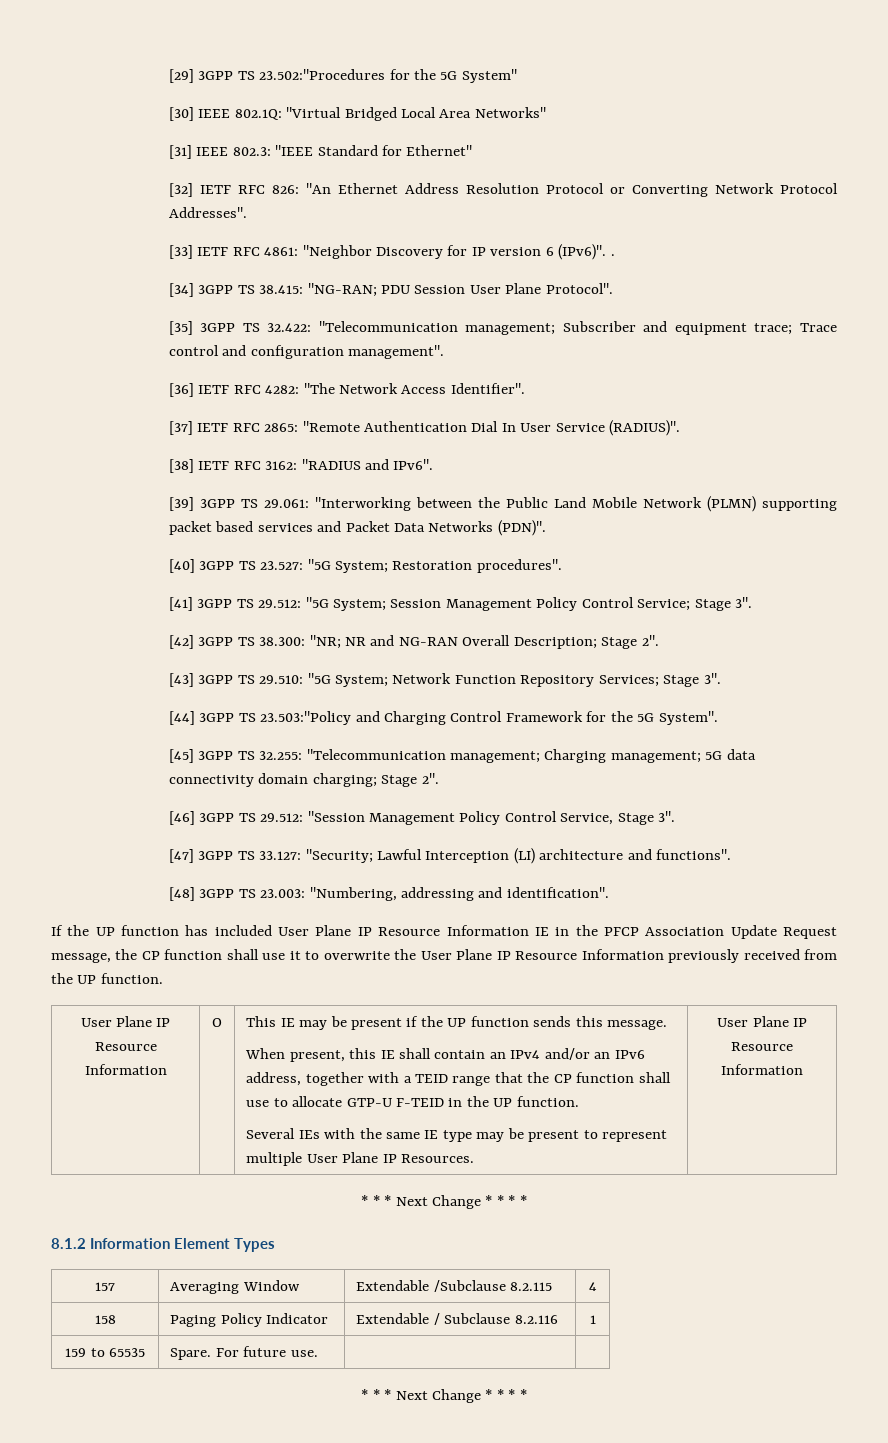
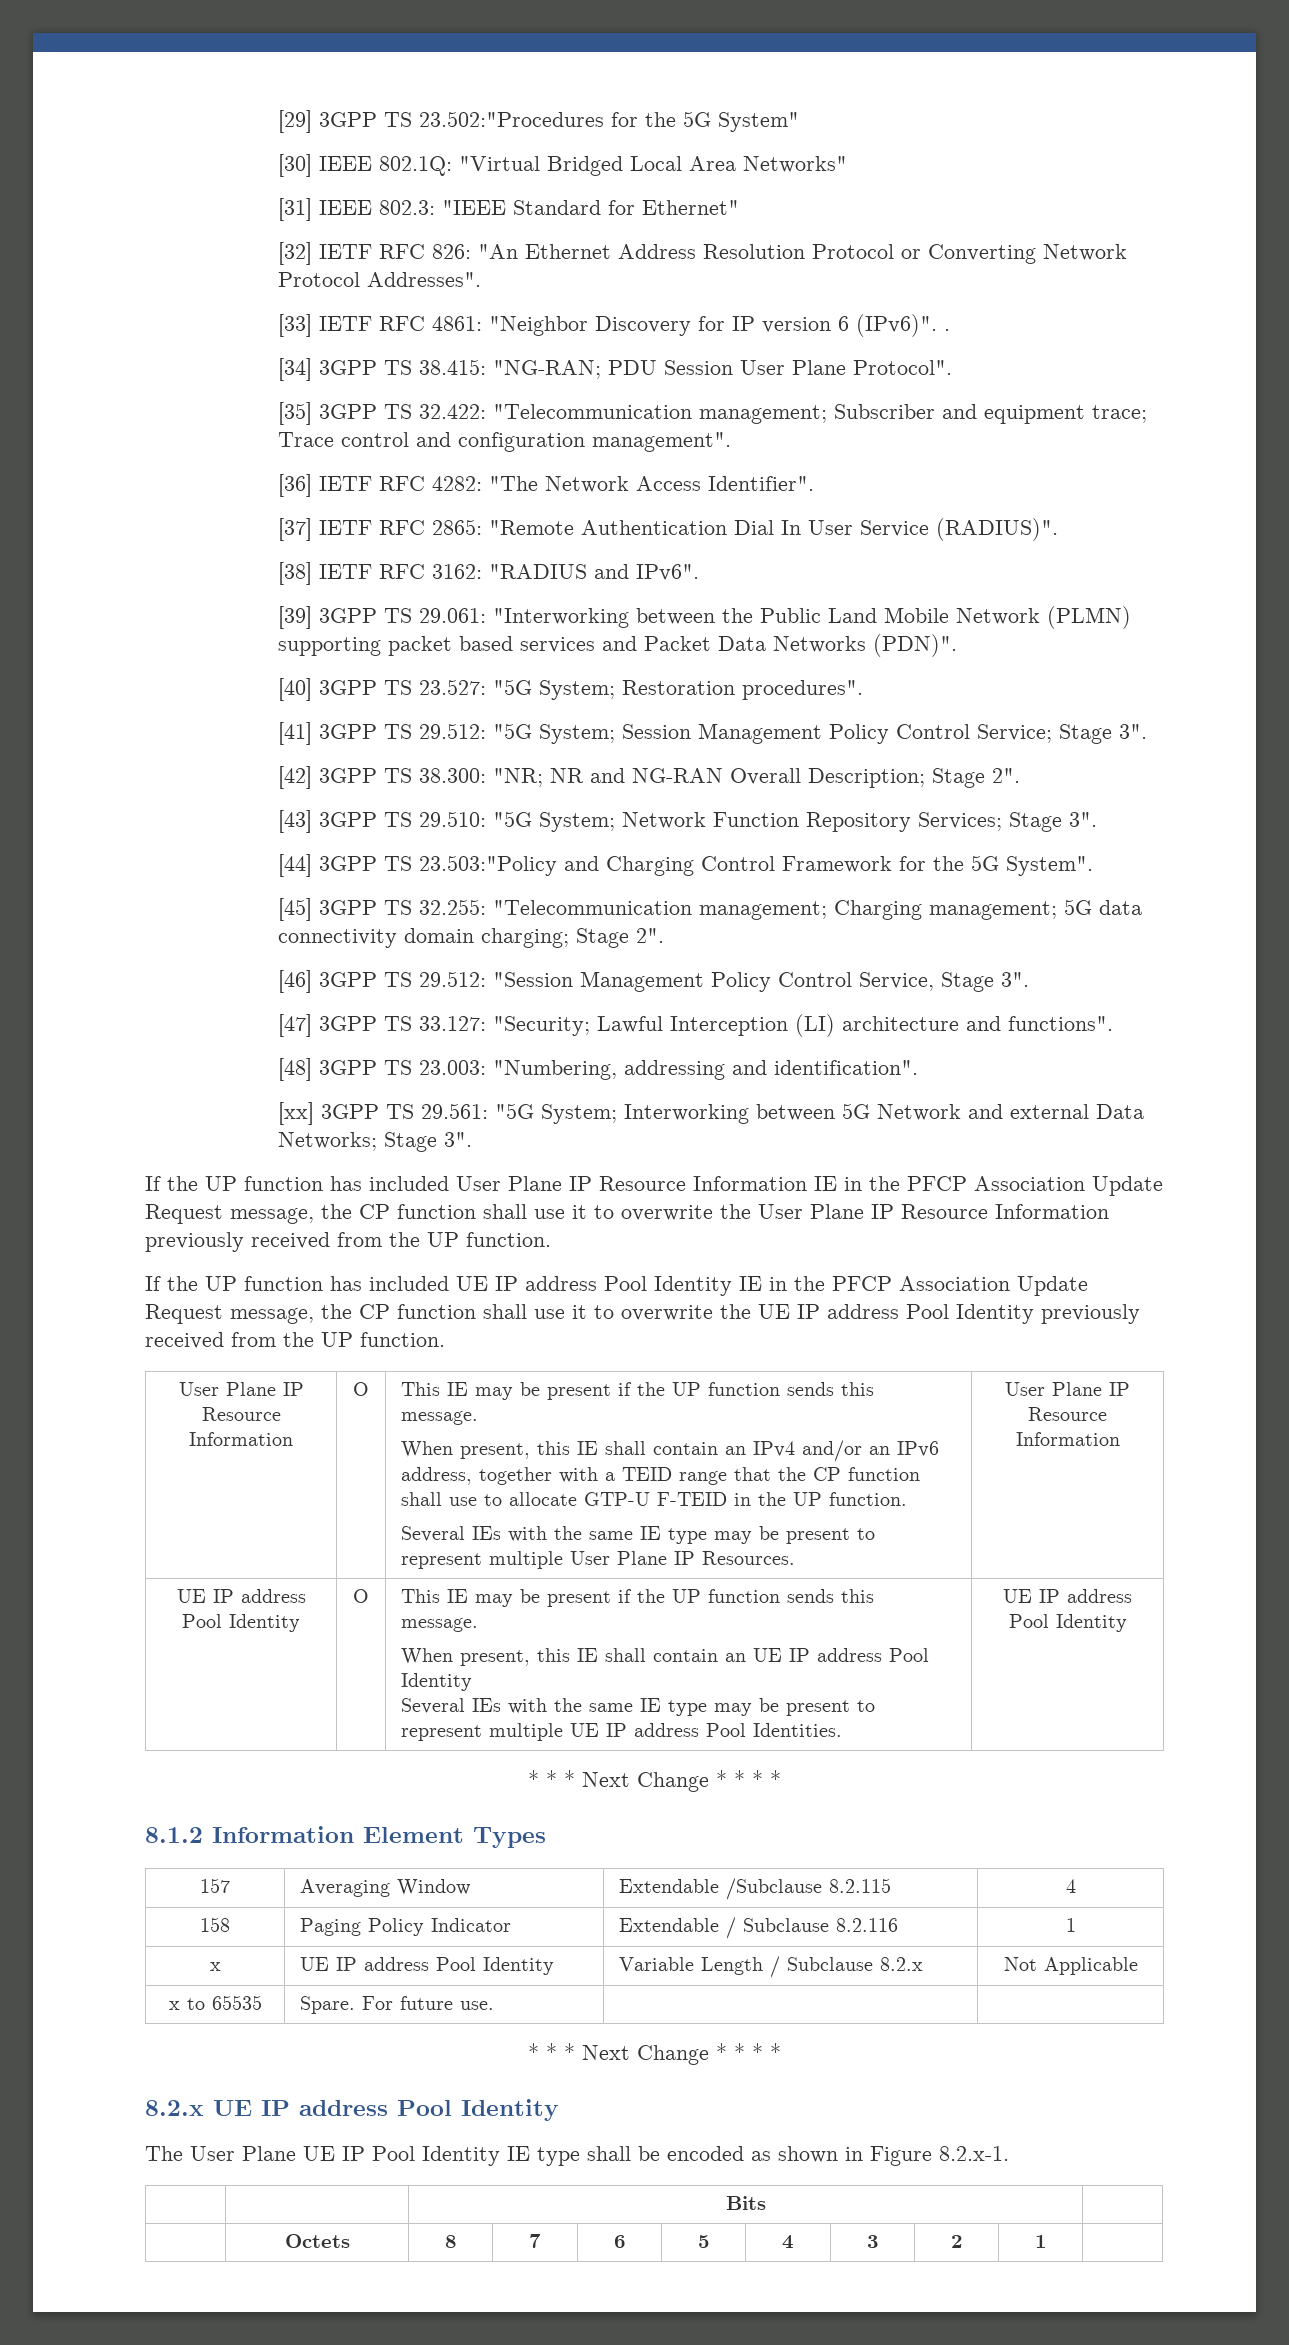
(609, 892) none -> [277,1102,1144,1125] [277,1132,472,1152] // [xx] 3GPP TS 29.561: "5G System; Interworking between 5G Network and external Data Networks; Stage 3".
(163, 978) none -> [145,1276,1088,1296] [145,1304,1140,1324] [145,1332,445,1349] // If the UP function has included UE IP address Pool Identity IE in the PFCP Association Update Request message, the CP function shall use it to overwrite the UE IP address Pool Identity previously received from the UP function.
(803, 1069) none -> [176,1589,306,1603] [182,1614,300,1632] [353,1589,369,1603] [400,1589,874,1607] [400,1618,478,1632] [400,1648,929,1666] [400,1673,472,1691] [400,1698,875,1716] [400,1723,842,1741] [1003,1589,1132,1603] [1008,1614,1127,1632] // UE IP address Pool Identity | O | This IE may be present if the UP function sends this message. // When present, this IE shall contain an UE IP address Pool Identity // Several IEs with the same IE type may be present to represent multiple UE IP address Pool Identities. | UE IP address Pool Identity
[65,1348,87,1357] 159 -> [209,1962,221,1971] [299,1957,554,1975] [618,1956,923,1978] [1003,1957,1138,1975] [168,2001,180,2010] x | UE IP address Pool Identity | Variable Length / Subclause 8.2.x | Not Applicable // x
(527, 1394) none -> [145,2099,559,2121] [145,2146,1009,2166] [725,2196,766,2210] [284,2234,350,2248] [444,2235,457,2248] [529,2234,541,2248] [613,2235,626,2248] [697,2235,710,2248] [782,2235,795,2249] [866,2235,879,2248] [950,2235,963,2248] [1034,2235,1047,2248] // 8.2.x UE IP address Pool Identity // The User Plane UE IP Pool Identity IE type shall be encoded as shown in Figure 8.2.x-1. // | | Bits | // | Octets | 8 | 7 | 6 | 5 | 4 | 3 | 2 | 1 |

